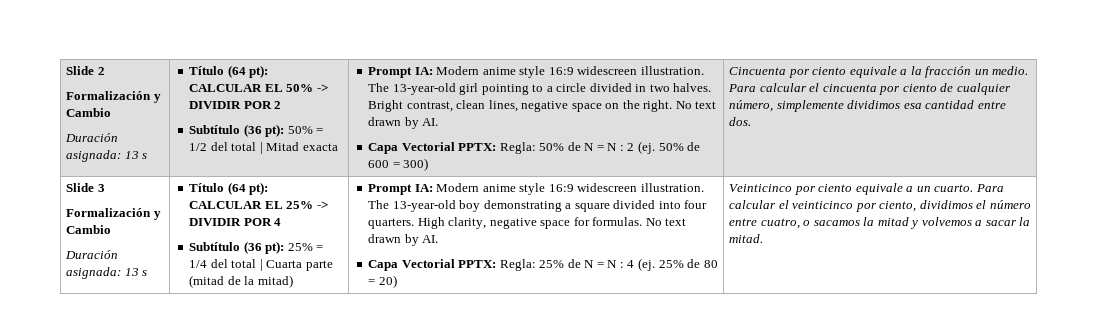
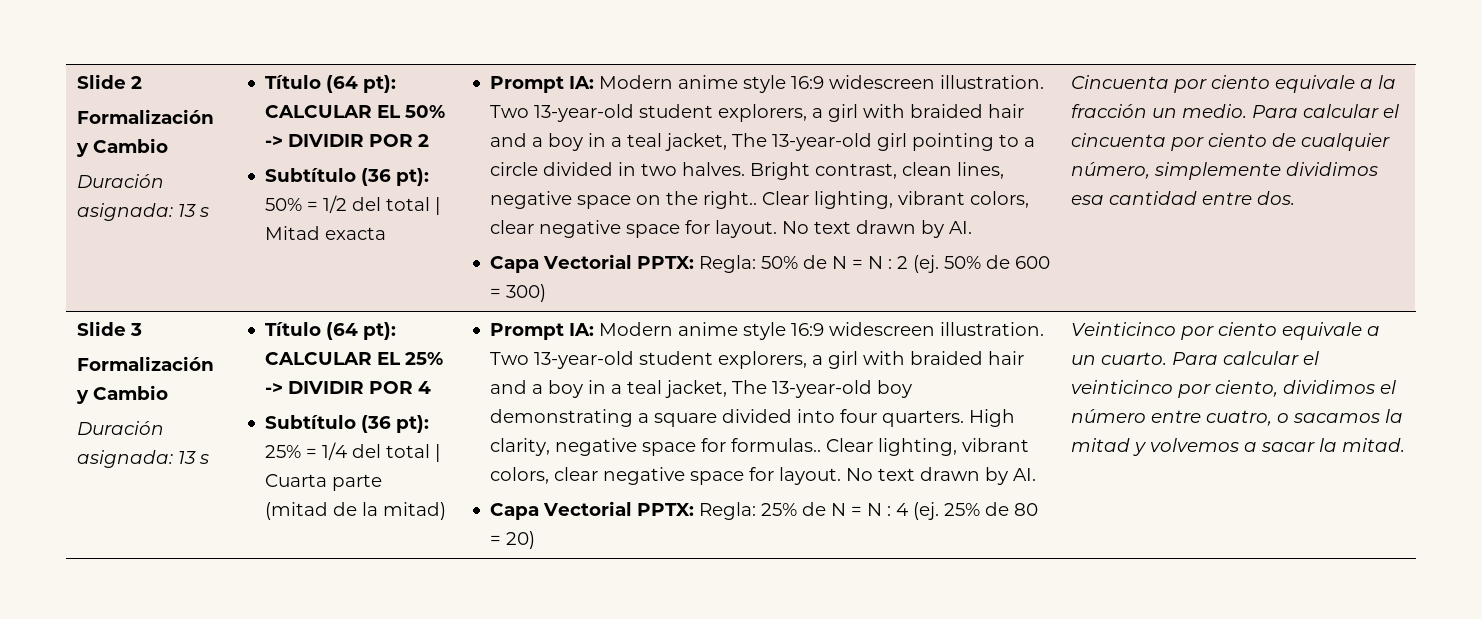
(704, 70) none -> [490,104,1025,122] [490,133,728,151] Two 13-year-old student explorers, a girl with braided hair and a boy in a teal jacket,
[643,100,673,112] right. -> [703,191,1030,209] [490,220,778,238] right.. Clear lighting, vibrant colors, clear negative space for layout.
(704, 187) none -> [490,351,1025,369] [490,380,728,398] Two 13-year-old student explorers, a girl with braided hair and a boy in a teal jacket,
[592,217,643,226] formulas. -> [731,438,1030,456] [490,467,842,485] formulas.. Clear lighting, vibrant colors, clear negative space for layout.

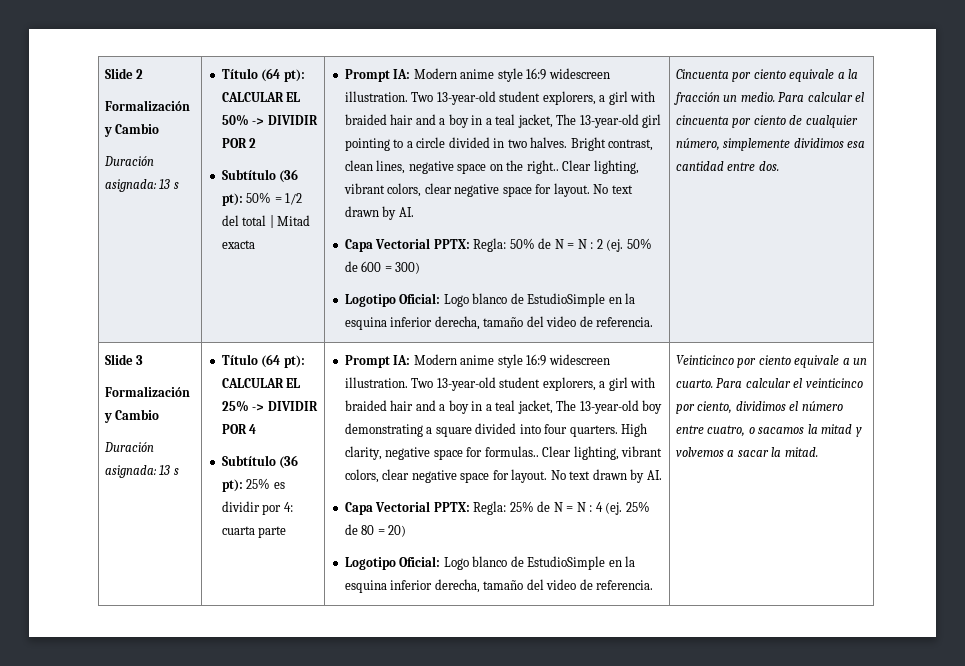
(547, 293) none -> [344,293,636,307] [344,316,654,330] // Logotipo Oficial: Logo blanco de EstudioSimple en la esquina inferior derecha, tamaño del video de referencia.
[306,442,441,462] [265,474,383,491] [265,502,447,520] = 1/4 del total | Cuarta parte (mitad de la mitad) -> [273,482,285,489] [221,501,293,515] [221,526,287,538] es dividir por 4: cuarta parte
(536, 540) none -> [344,556,636,570] [344,579,654,593] // Logotipo Oficial: Logo blanco de EstudioSimple en la esquina inferior derecha, tamaño del video de referencia.

